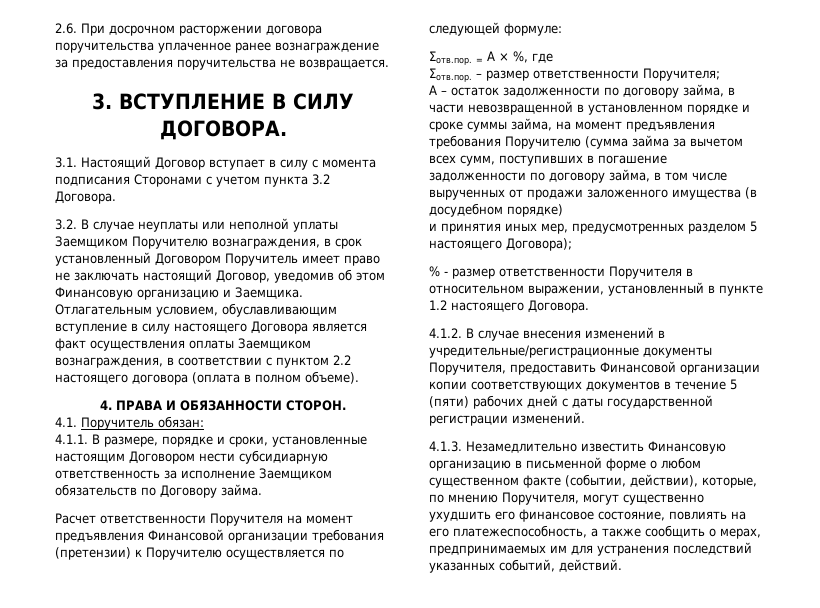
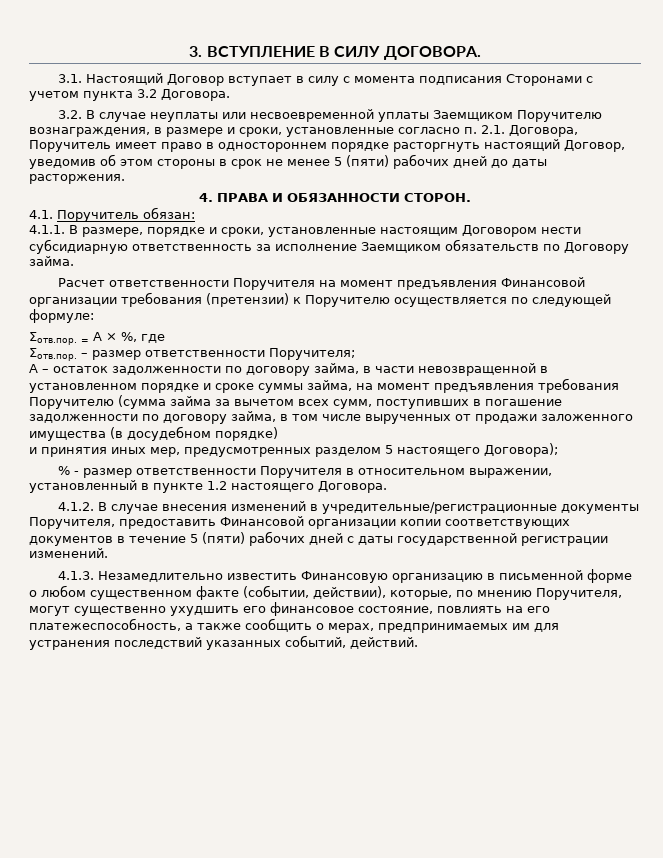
[55,23,322,36] [55,42,379,53] [55,59,389,70] 2.6. При досрочном расторжении договора поручительства уплаченное ранее вознаграждение за предоставления поручительства не возвращается. // -> (189, 51) none
[229,218,289,230] неполной -> [250,109,375,122] несвоевременной
[335,238,362,249] [55,252,380,266] [55,272,139,281] срок установленный Договором Поручитель имеет право не заключать -> [166,125,578,137] [29,140,480,152] размере и сроки, установленные согласно п. 2.1. Договора, Поручитель имеет право в одностороннем порядке расторгнуть
[55,287,303,300] [55,303,337,317] [55,321,367,334] [55,338,311,351] [55,355,351,368] [55,371,359,385] Финансовую организацию и Заемщика. Отлагательным условием, обуславливающим вступление в силу настоящего Договора является факт осуществления оплаты Заемщиком вознаграждения, в соответствии с пунктом 2.2 настоящего договора (оплата в полном объеме). -> [157,154,547,169] [29,174,125,184] стороны в срок не менее 5 (пяти) рабочих дней до даты расторжения.

